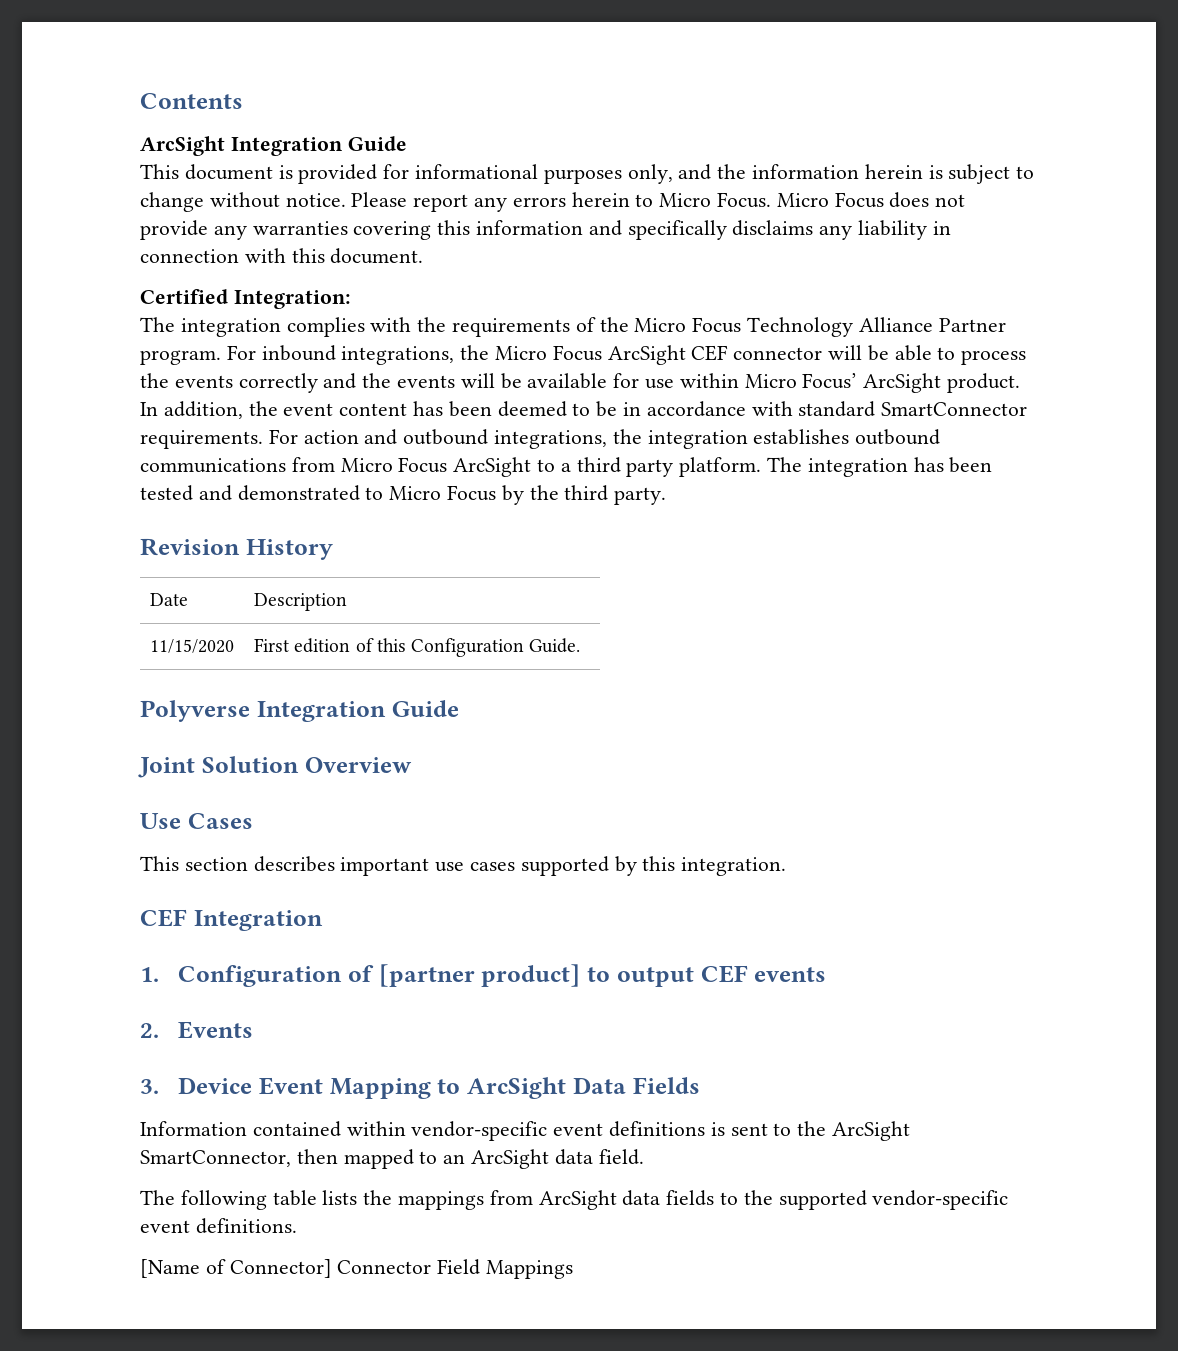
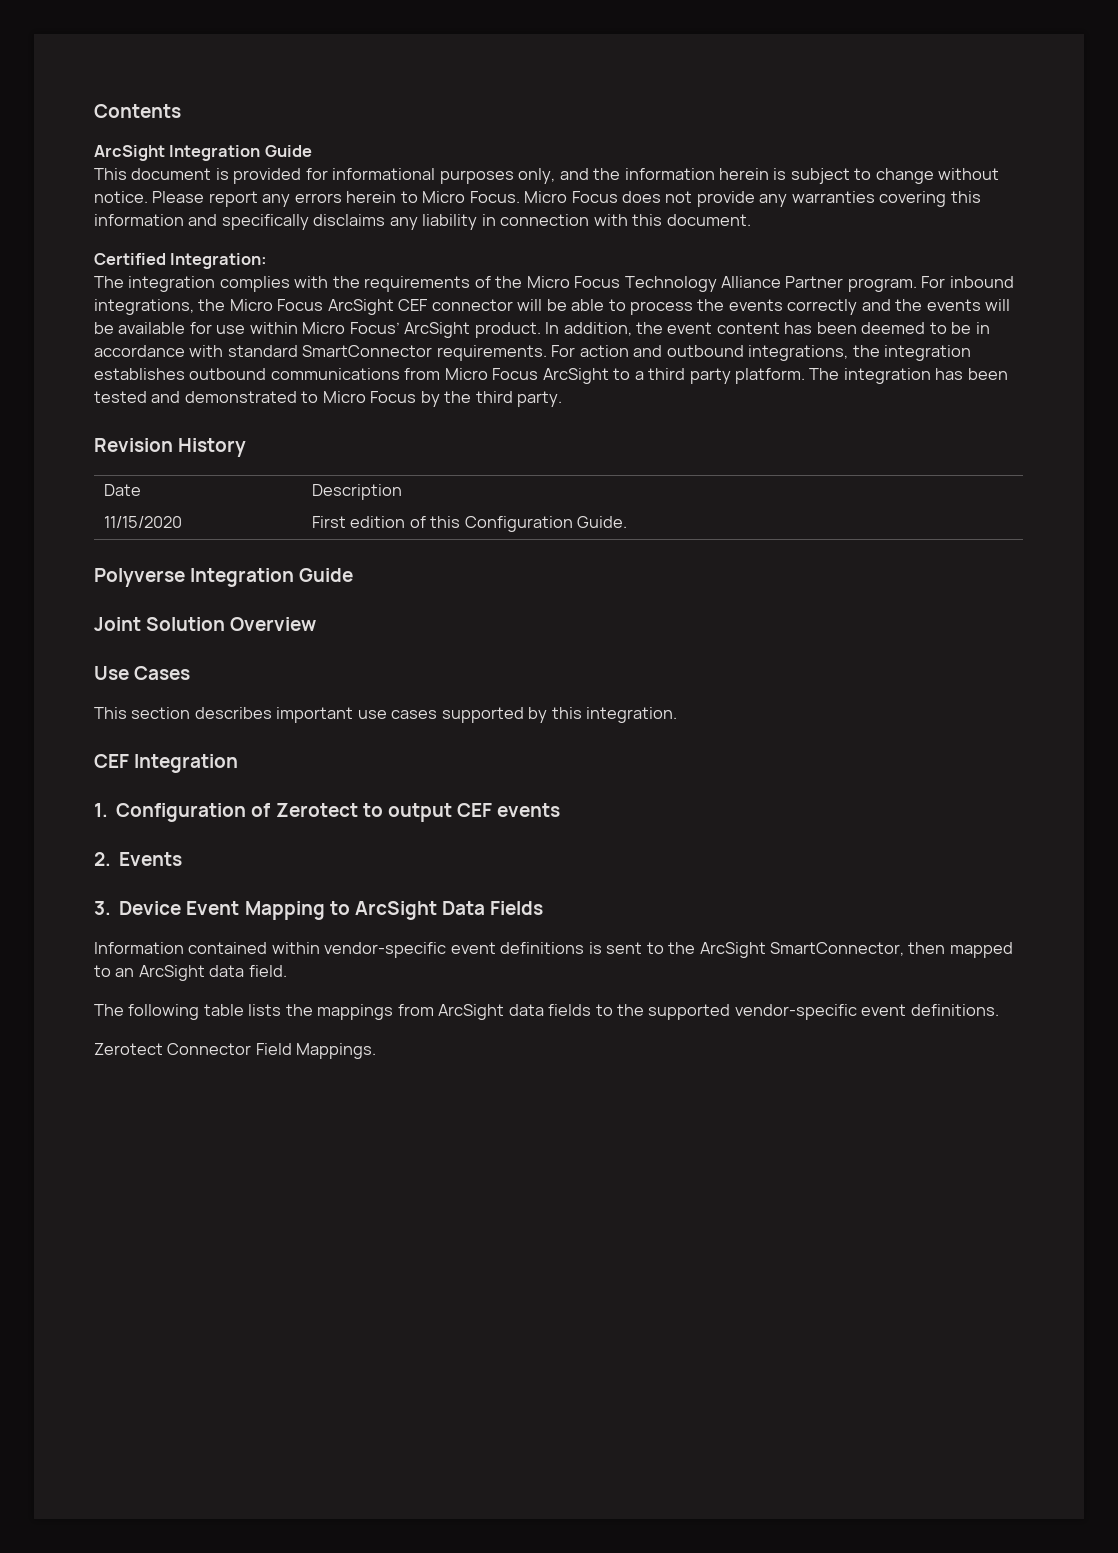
[378,964,581,987] [partner product] -> [275,803,358,817] Zerotect
[140,1259,332,1278] [Name of Connector] -> [94,1043,163,1055] Zerotect
[486,1260,574,1279] Mappings -> [296,1043,377,1059] Mappings.

